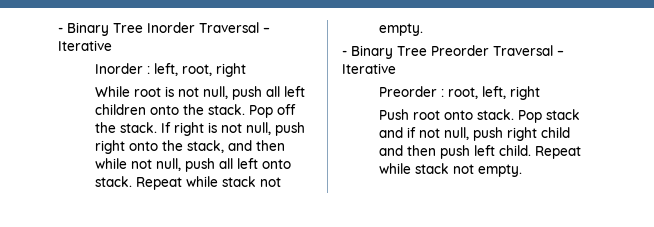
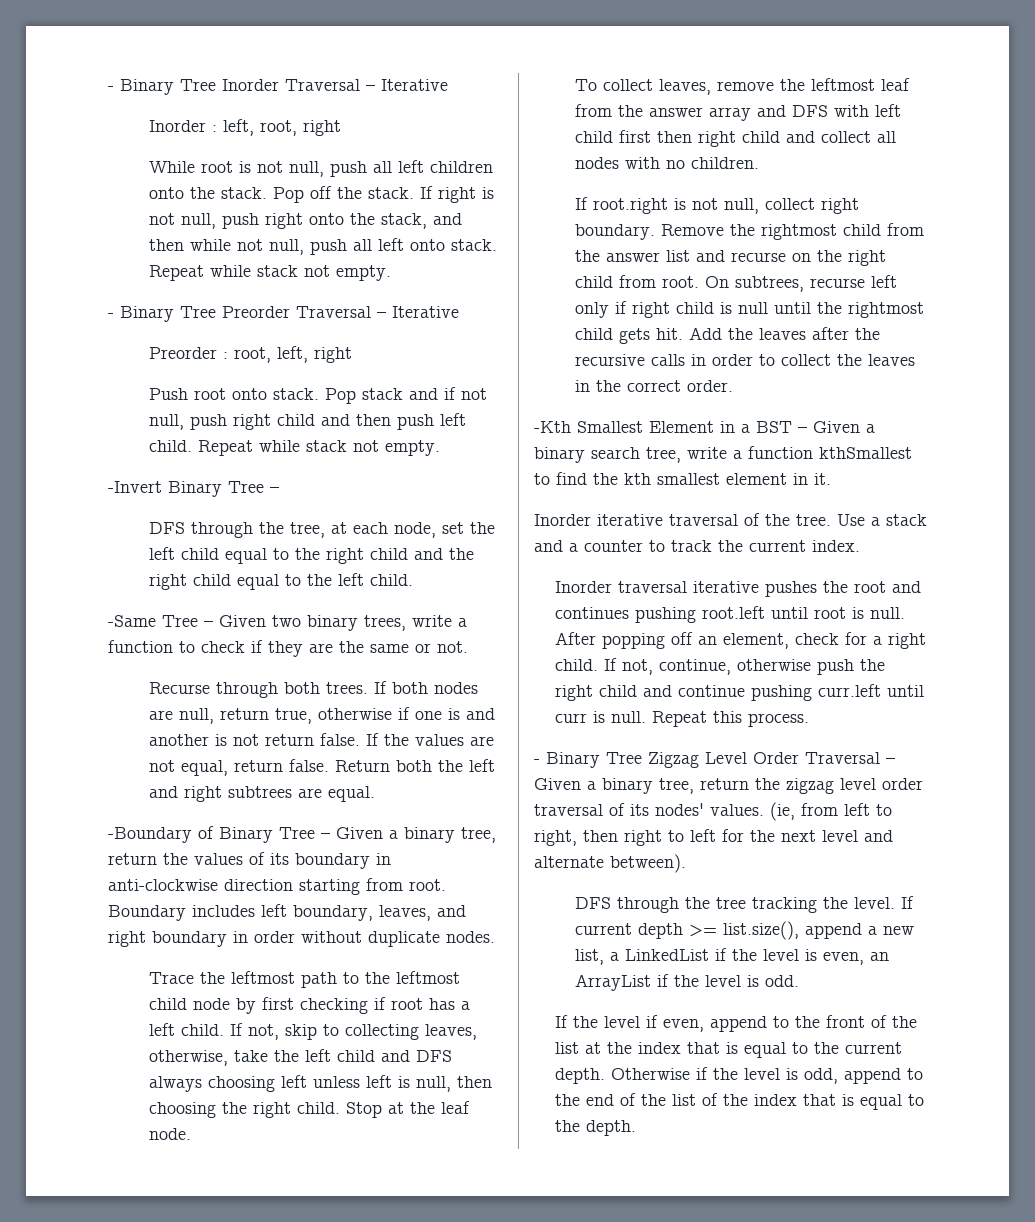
(523, 170) none -> [108,481,279,497] [149,522,496,538] [149,547,475,564] [149,573,414,590] [108,615,467,631] [108,640,468,657] [149,681,479,698] [149,707,496,724] [149,733,495,746] [149,759,496,776] [149,786,376,802] [108,826,496,843] [108,852,391,869] [108,878,446,895] [108,904,466,921] [108,931,495,947] [149,971,461,988] [149,997,471,1014] [149,1023,478,1040] [149,1049,453,1066] [149,1075,493,1092] [149,1101,471,1118] [149,1128,192,1140] [575,78,911,95] [575,104,902,121] [575,130,897,147] [575,157,760,169] [575,197,860,214] [575,223,925,240] [575,250,887,266] [575,275,898,292] [575,301,925,318] [575,327,881,344] [575,354,916,366] [575,380,734,392] [534,421,875,433] [534,446,912,463] [534,472,831,485] [534,513,927,526] [534,540,860,552] [554,581,921,597] [554,606,905,623] [554,632,926,649] [554,658,885,675] [554,684,924,701] [554,711,809,727] [534,752,895,768] [534,778,923,794] [534,802,892,821] [534,829,893,846] [534,854,686,873] [575,896,915,913] [575,921,915,940] [575,948,890,965] [575,974,800,991] [554,1015,917,1032] [554,1042,902,1058] [554,1067,923,1084] [554,1093,924,1110] [554,1120,636,1136] // -Invert Binary Tree – // DFS through the tree, at each node, set the left child equal to the right child and the right child equal to the left child. // -Same Tree – Given two binary trees, write a function to check if they are the same or not. // Recurse through both trees. If both nodes are null, return true, otherwise if one is and another is not return false. If the values are not equal, return false. Return both the left and right subtrees are equal. // -Boundary of Binary Tree – Given a binary tree, return the values of its boundary in anti-clockwise direction starting from root. Boundary includes left boundary, leaves, and right boundary in order without duplicate nodes. // Trace the leftmost path to the leftmost child node by first checking if root has a left child. If not, skip to collecting leaves, otherwise, take the left child and DFS always choosing left unless left is null, then choosing the right child. Stop at the leaf node. // To collect leaves, remove the leftmost leaf from the answer array and DFS with left child first then right child and collect all nodes with no children. // If root.right is not null, collect right boundary. Remove the rightmost child from the answer list and recurse on the right child from root. On subtrees, recurse left only if right child is null until the rightmost child gets hit. Add the leaves after the recursive calls in order to collect the leaves in the correct order. // -Kth Smallest Element in a BST – Given a binary search tree, write a function kthSmallest to find the kth smallest element in it. // Inorder iterative traversal of the tree. Use a stack and a counter to track the current index. // Inorder traversal iterative pushes the root and continues pushing root.left until root is null. After popping off an element, check for a right child. If not, continue, otherwise push the right child and continue pushing curr.left until curr is null. Repeat this process. // - Binary Tree Zigzag Level Order Traversal – Given a binary tree, return the zigzag level order traversal of its nodes' values. (ie, from left to right, then right to left for the next level and alternate between). // DFS through the tree tracking the level. If current depth >= list.size(), append a new list, a LinkedList if the level is even, an ArrayList if the level is odd. // If the level if even, append to the front of the list at the index that is equal to the current depth. Otherwise if the level is odd, append to the end of the list of the index that is equal to the depth.

